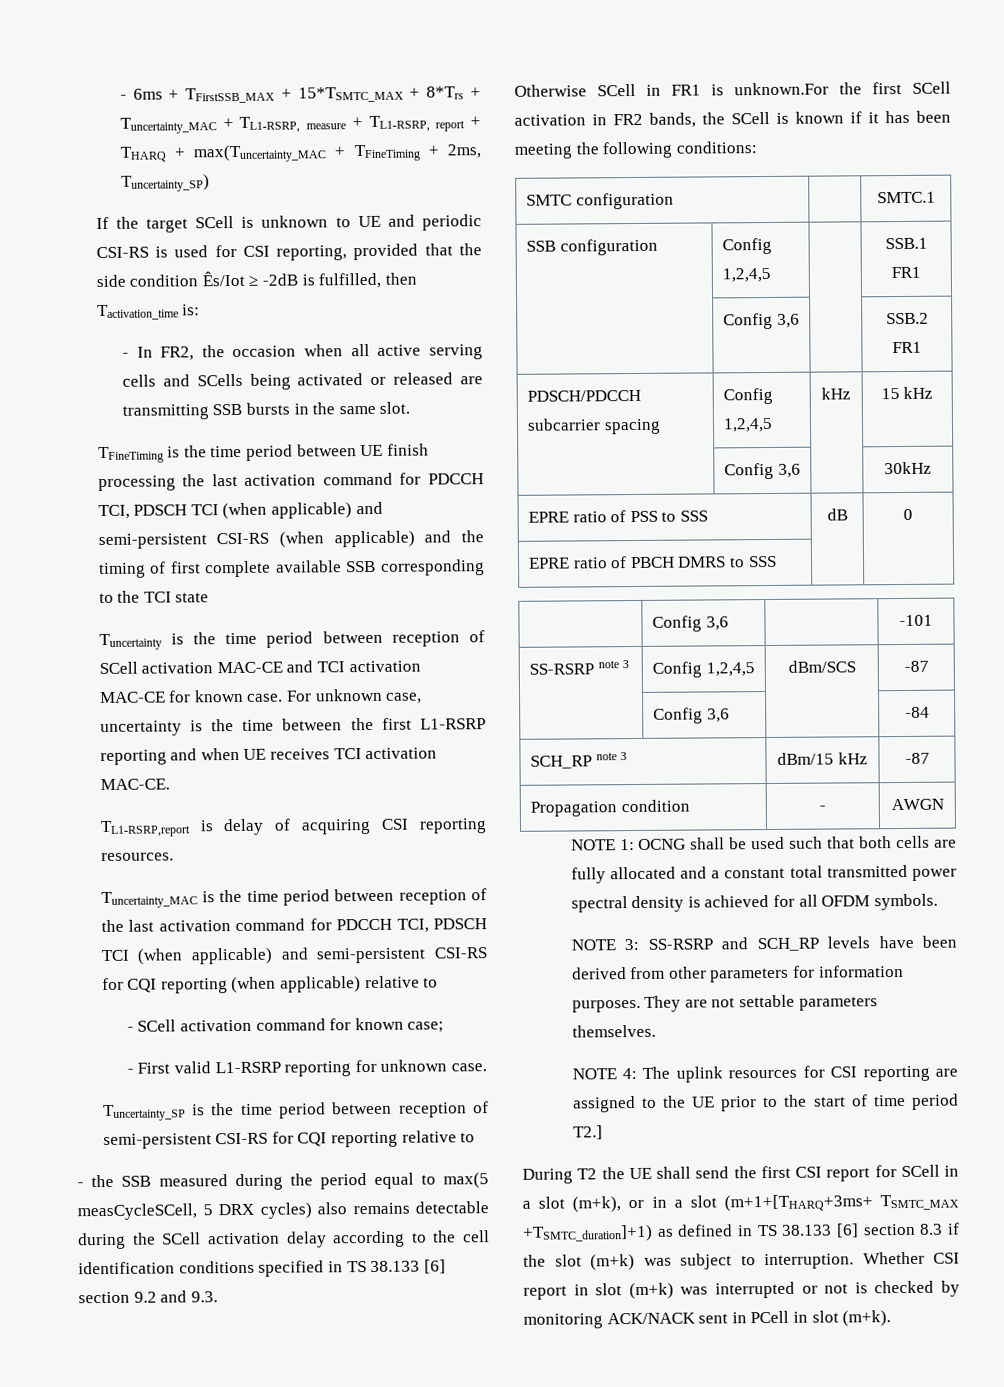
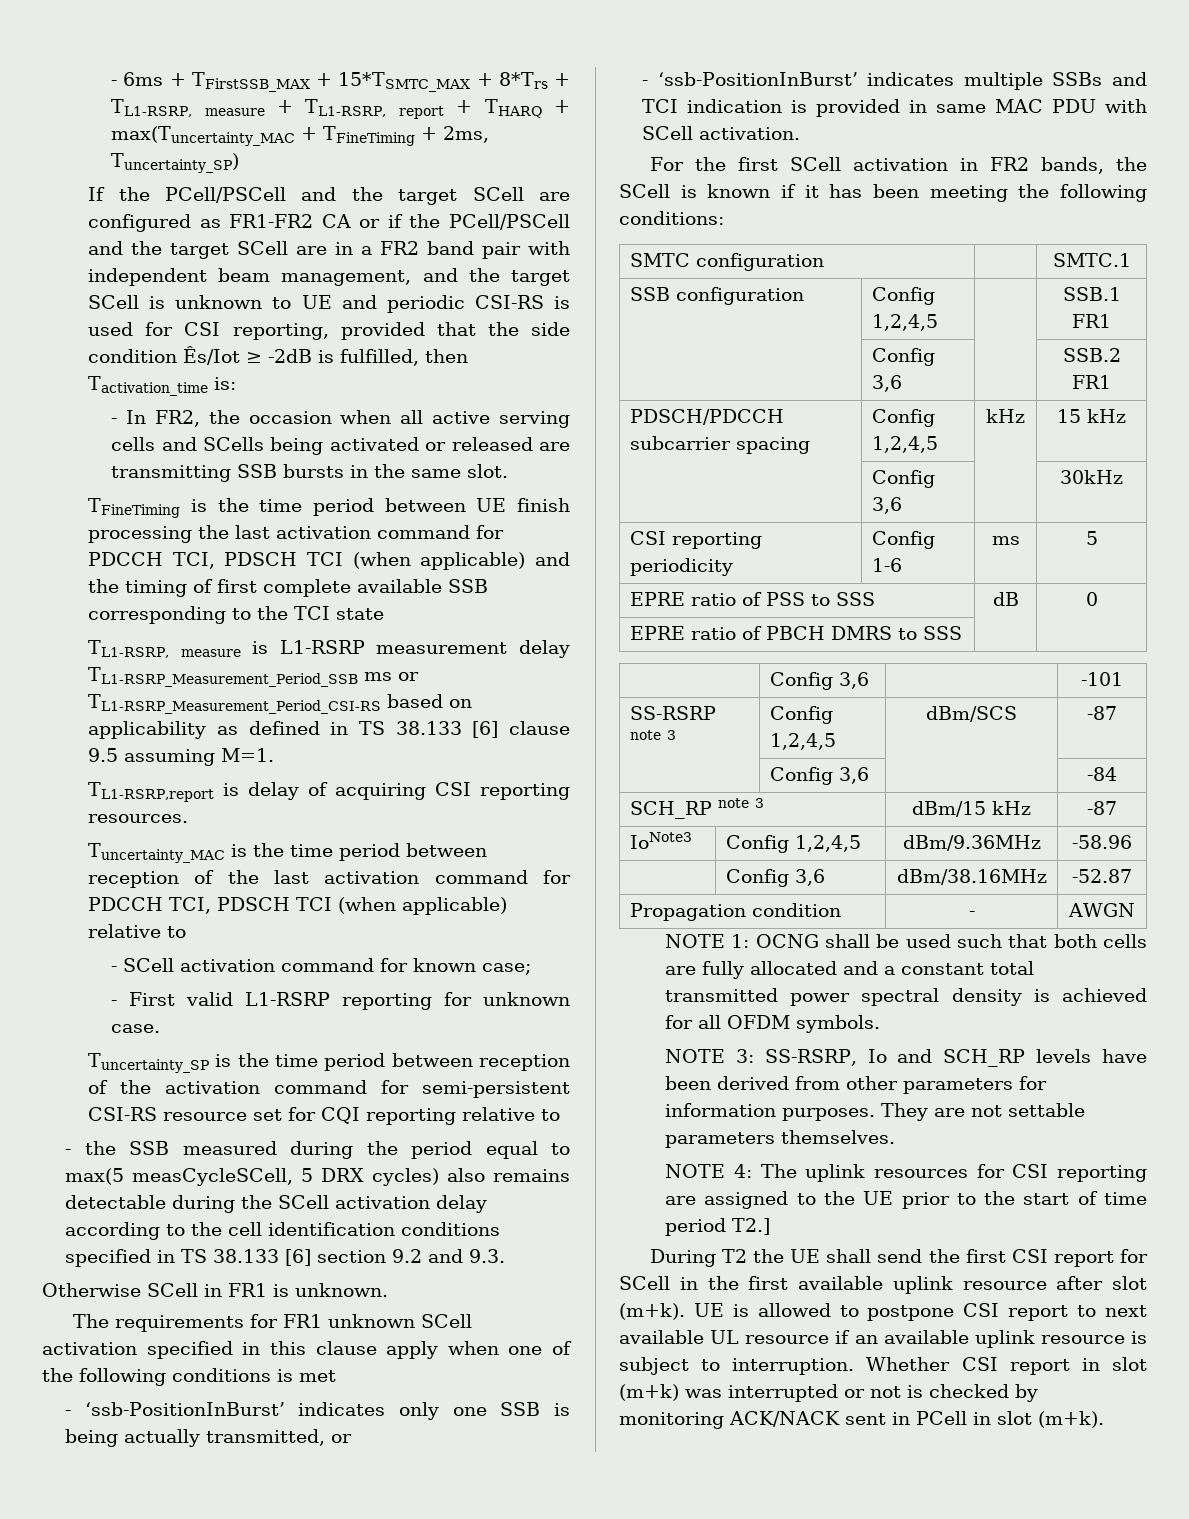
[119,117,234,134] Tuncertainty_MAC + -> (570, 79) none
(139, 222) none -> [164,187,570,205] [88,214,570,232] [88,241,570,259] [88,268,500,286] PCell/PSCell and the target SCell are configured as FR1-FR2 CA or if the PCell/PSCell and the target SCell are in a FR2 band pair with independent beam management, and the
[97,530,452,550] semi-persistent CSI-RS (when applicable) and -> (570, 559) none
[98,630,486,651] [98,660,421,675] [98,688,423,704] [99,717,487,737] [99,747,438,766] [99,778,170,791] Tuncertainty is the time period between reception of SCell activation MAC-CE and TCI activation MAC-CE for known case. For unknown case, uncertainty is the time between the first L1-RSRP reporting and when UE receives TCI activation MAC-CE. -> [88,640,570,658] [88,667,420,687] [88,694,473,714] [88,721,570,739] [88,748,275,766] TL1-RSRP, measure is L1-RSRP measurement delay TL1-RSRP_Measurement_Period_SSB ms or TL1-RSRP_Measurement_Period_CSI-RS based on applicability as defined in TS 38.133 [6] clause 9.5 assuming M=1.
[280,947,488,964] [101,976,361,994] and semi-persistent CSI-RS for CQI reporting (when applicable) -> (508, 906) none
[102,1132,269,1150] semi-persistent CSI-RS -> [120,1080,570,1098] [88,1107,283,1121] the activation command for semi-persistent CSI-RS resource set
[734,82,829,96] unknown.For -> [295,1283,388,1297] [72,1314,472,1332] [42,1341,572,1359] [42,1368,336,1386] [65,1402,570,1420] [65,1429,353,1447] [642,72,1147,90] [642,99,1147,117] [642,126,801,140] [649,157,684,171] unknown. // The requirements for FR1 unknown SCell activation specified in this clause apply when one of the following conditions is met // - ‘ssb-PositionInBurst’ indicates only one SSB is being actually transmitted, or // - ‘ssb-PositionInBurst’ indicates multiple SSBs and TCI indication is provided in same MAC PDU with SCell activation. // For
(932, 468) none -> [629,531,762,549] [629,558,733,576] [871,531,935,549] [871,558,902,572] [991,536,1020,545] [1085,531,1098,545] // CSI reporting periodicity | Config 1-6 | ms | 5
(930, 758) none -> [629,832,692,849] [725,835,861,853] [902,835,1041,851] [1072,835,1132,849] [725,869,825,887] [896,869,1047,885] [1072,869,1132,883] // IoNote3 | Config 1,2,4,5 | dBm/9.36MHz | -58.96 // | Config 3,6 | dBm/38.16MHz | -52.87
[647,938,713,950] SS-RSRP -> [764,1049,887,1066] SS-RSRP, Io
[522,1194,959,1213] [522,1222,960,1242] [523,1254,672,1271] a slot (m+k), or in a slot (m+1+[THARQ+3ms+ TSMTC_MAX +TSMTC_duration]+1) as defined in TS 38.133 [6] section 8.3 if the slot (m+k) was -> [707,1276,1147,1294] [619,1303,1147,1321] [619,1330,1147,1348] the first available uplink resource after slot (m+k). UE is allowed to postpone CSI report to next available UL resource if an available uplink resource is

